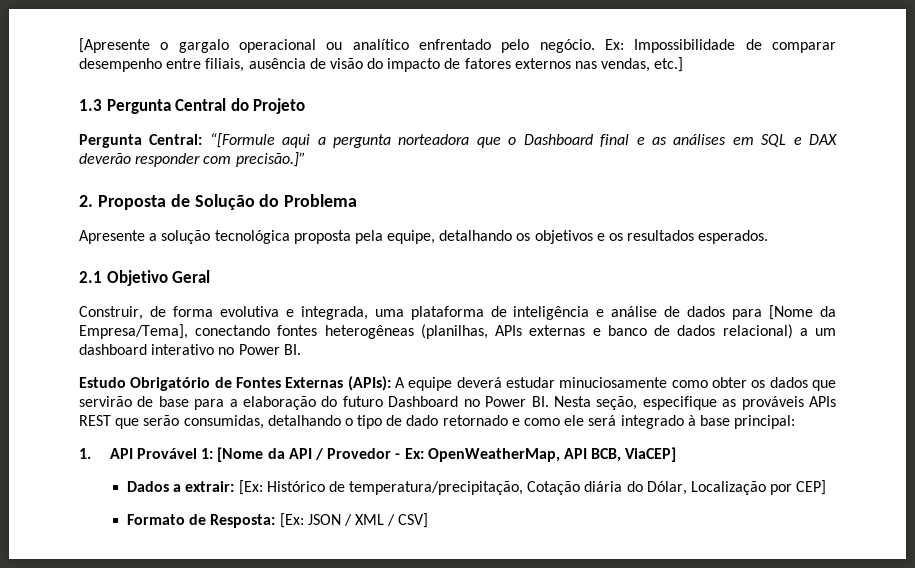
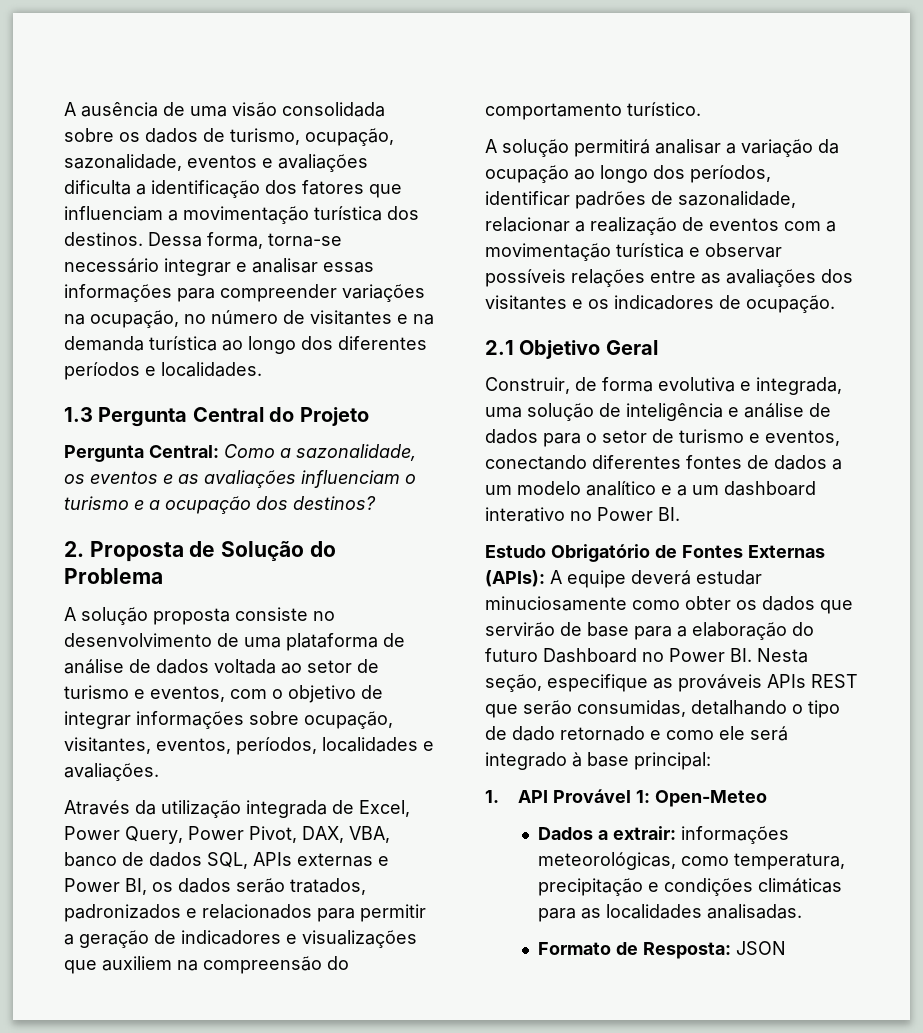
[79,38,837,53] [79,57,684,72] [Apresente o gargalo operacional ou analítico enfrentado pelo negócio. Ex: Impossibilidade de comparar desempenho entre filiais, ausência de visão do impacto de fatores externos nas vendas, etc.] -> [64,102,385,117] [64,128,394,146] [64,154,368,172] [64,180,402,198] [64,206,419,224] [64,232,342,249] [64,258,374,276] [64,284,425,302] [64,310,434,328] [64,336,427,354] [64,362,262,380] A ausência de uma visão consolidada sobre os dados de turismo, ocupação, sazonalidade, eventos e avaliações dificulta a identificação dos fatores que influenciam a movimentação turística dos destinos. Dessa forma, torna-se necessário integrar e analisar essas informações para compreender variações na ocupação, no número de visitantes e na demanda turística ao longo dos diferentes períodos e localidades.
[209,133,837,148] [79,152,306,167] “[Formule aqui a pergunta norteadora que o Dashboard final e as análises em SQL e DAX deverão responder com precisão.]” -> [224,444,416,461] [64,470,416,488] [64,496,376,514] Como a sazonalidade, os eventos e as avaliações influenciam o turismo e a ocupação dos destinos?
[79,230,769,244] Apresente a solução tecnológica proposta pela equipe, detalhando os objetivos e os resultados esperados. -> [64,607,335,625] [64,633,405,651] [64,659,379,674] [64,685,383,703] [64,711,393,729] [64,737,434,755] [64,763,159,781] [64,800,410,818] [64,826,390,844] [64,852,389,869] [64,878,366,895] [64,904,426,922] [64,930,417,948] [64,956,349,974] [485,102,701,120] [485,139,839,157] [485,165,771,183] [485,191,796,209] [485,217,836,235] [485,243,782,261] [485,269,853,287] [485,295,835,313] A solução proposta consiste no desenvolvimento de uma plataforma de análise de dados voltada ao setor de turismo e eventos, com o objetivo de integrar informações sobre ocupação, visitantes, eventos, períodos, localidades e avaliações. // Através da utilização integrada de Excel, Power Query, Power Pivot, DAX, VBA, banco de dados SQL, APIs externas e Power BI, os dados serão tratados, padronizados e relacionados para permitir a geração de indicadores e visualizações que auxiliem na compreensão do comportamento turístico. // A solução permitirá analisar a variação da ocupação ao longo dos períodos, identificar padrões de sazonalidade, relacionar a realização de eventos com a movimentação turística e observar possíveis relações entre as avaliações dos visitantes e os indicadores de ocupação.
[410,306,484,320] plataforma -> [527,403,594,421] solução
[769,305,836,320] [79,324,793,339] [Nome da Empresa/Tema], conectando fontes heterogêneas (planilhas, APIs externas e banco de dados relacional) -> [586,429,840,446] [485,455,842,470] [485,481,672,496] o setor de turismo e eventos, conectando diferentes fontes de dados a um modelo analítico e
[217,447,677,462] [126,480,827,495] [126,513,429,528] [Nome da API / Provedor - Ex: OpenWeatherMap, API BCB, ViaCEP] // Dados a extrair: [Ex: Histórico de temperatura/precipitação, Cotação diária do Dólar, Localização por CEP] // Formato de Resposta: [Ex: JSON / XML / CSV] -> [655,790,768,807] [538,826,790,844] [538,852,846,870] [538,878,843,896] [538,904,803,922] [538,941,787,959] Open-Meteo // Dados a extrair: informações meteorológicas, como temperatura, precipitação e condições climáticas para as localidades analisadas. // Formato de Resposta: JSON

